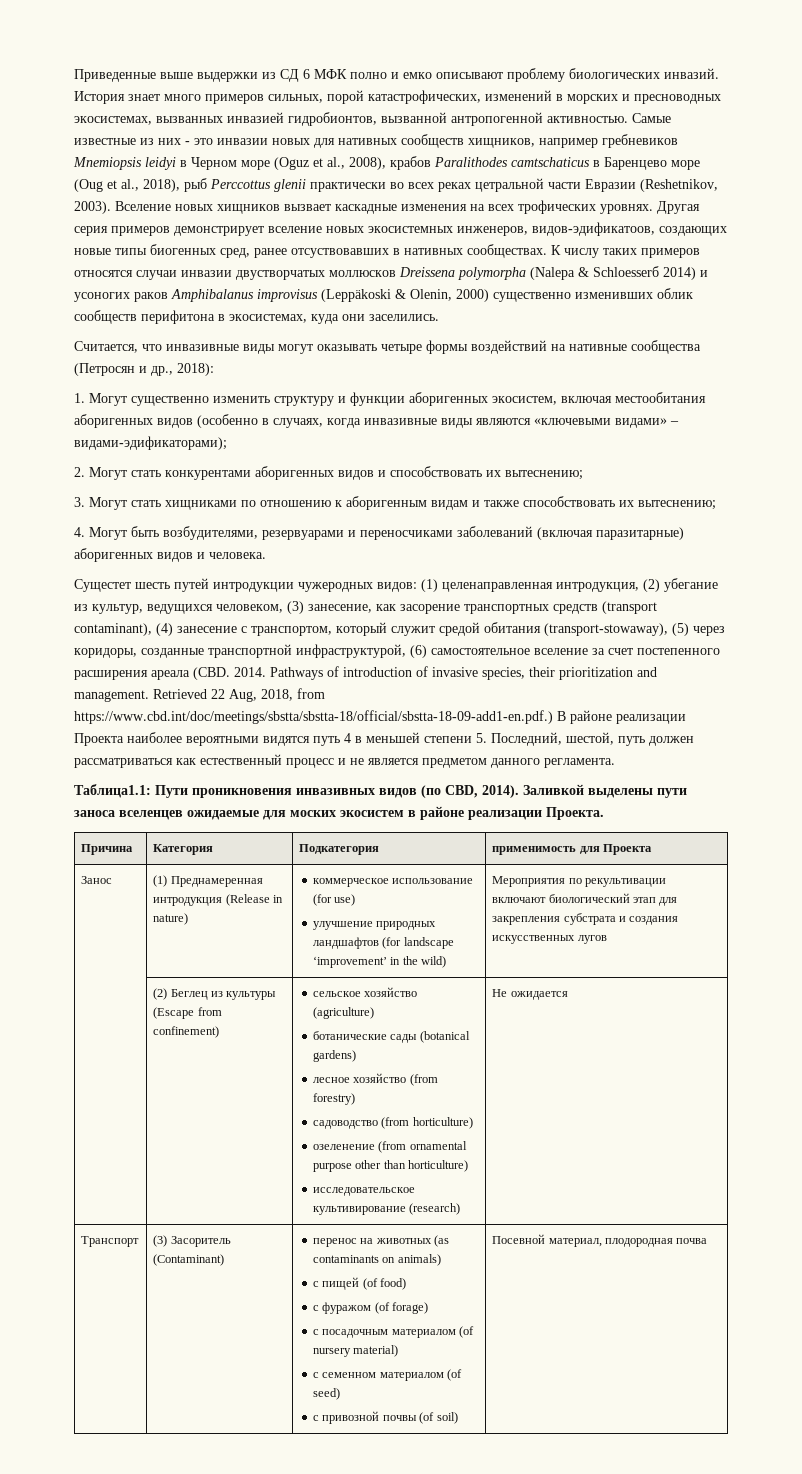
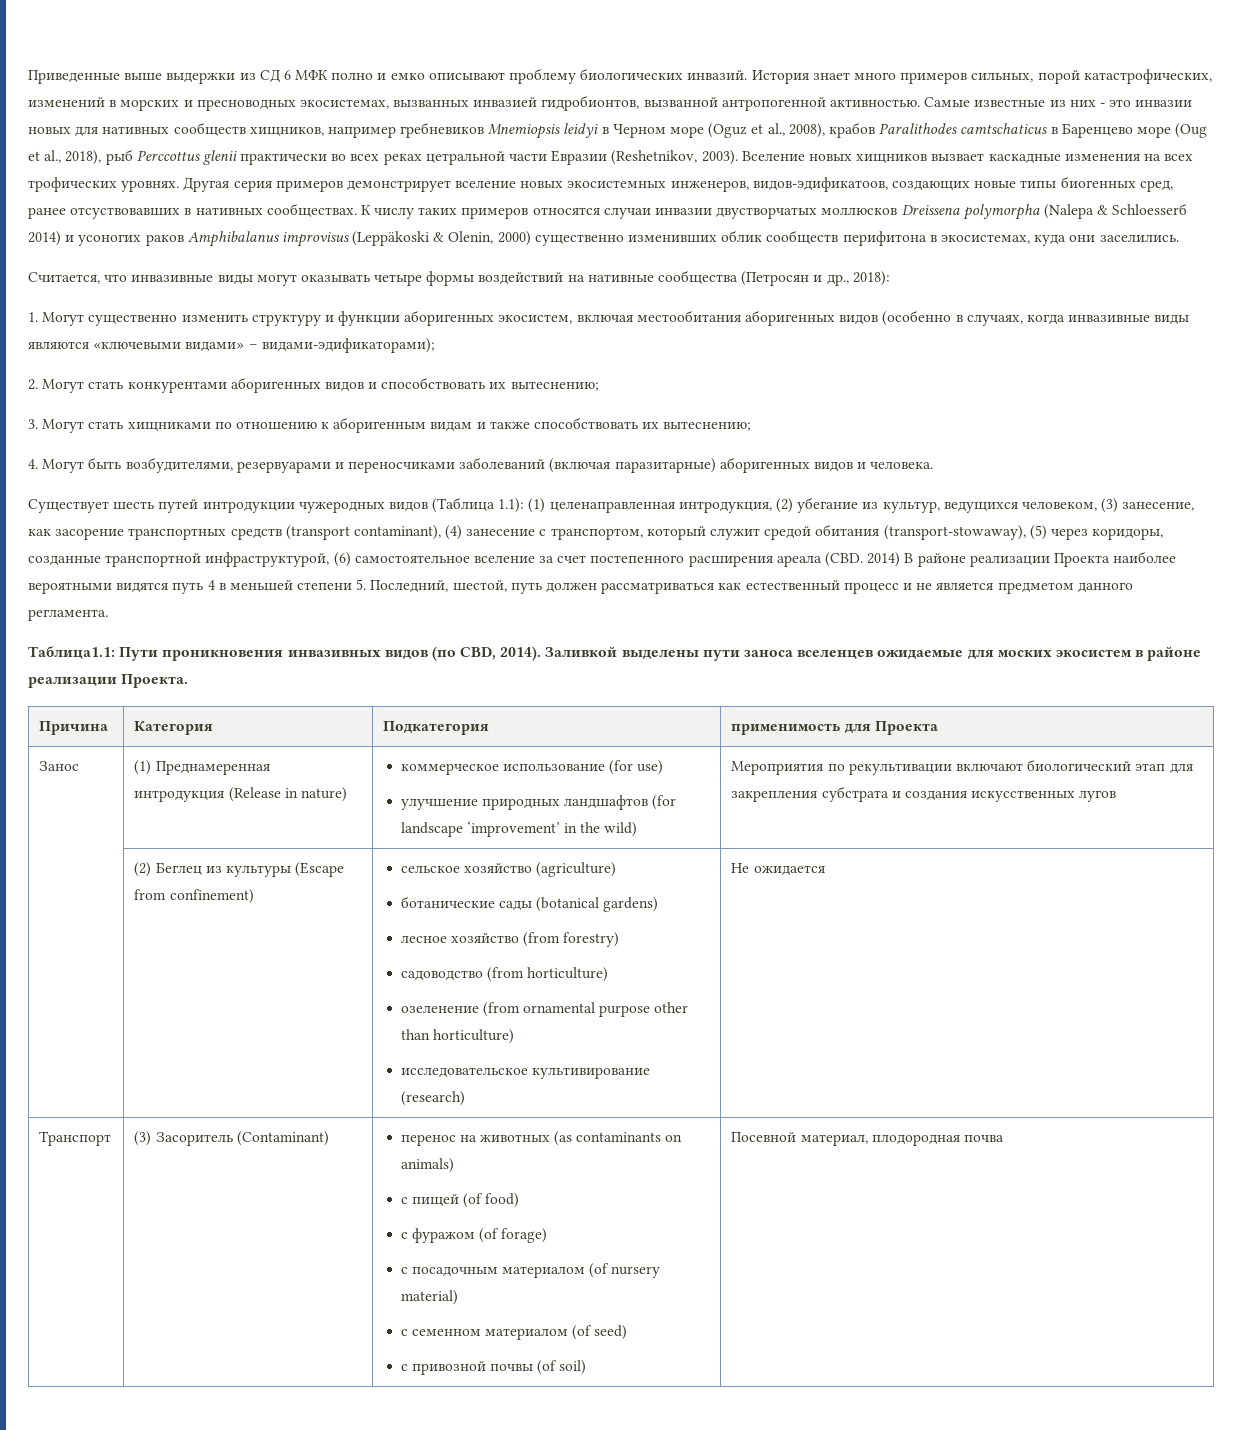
[74,579,131,592] Сущестет -> [28,499,109,513] Существует
[377,582,417,592] видов: -> [388,497,525,513] видов (Таблица 1.1):
[234,666,657,680] [74,688,325,702] [74,710,553,724] 2014. Pathways of introduction of invasive species, their prioritization and management. Retrieved 22 Aug, 2018, from https://www.cbd.int/doc/meetings/sbstta/sbstta-18/official/sbstta-18-09-add1-en.pdf.) -> [867,552,901,567] 2014)

